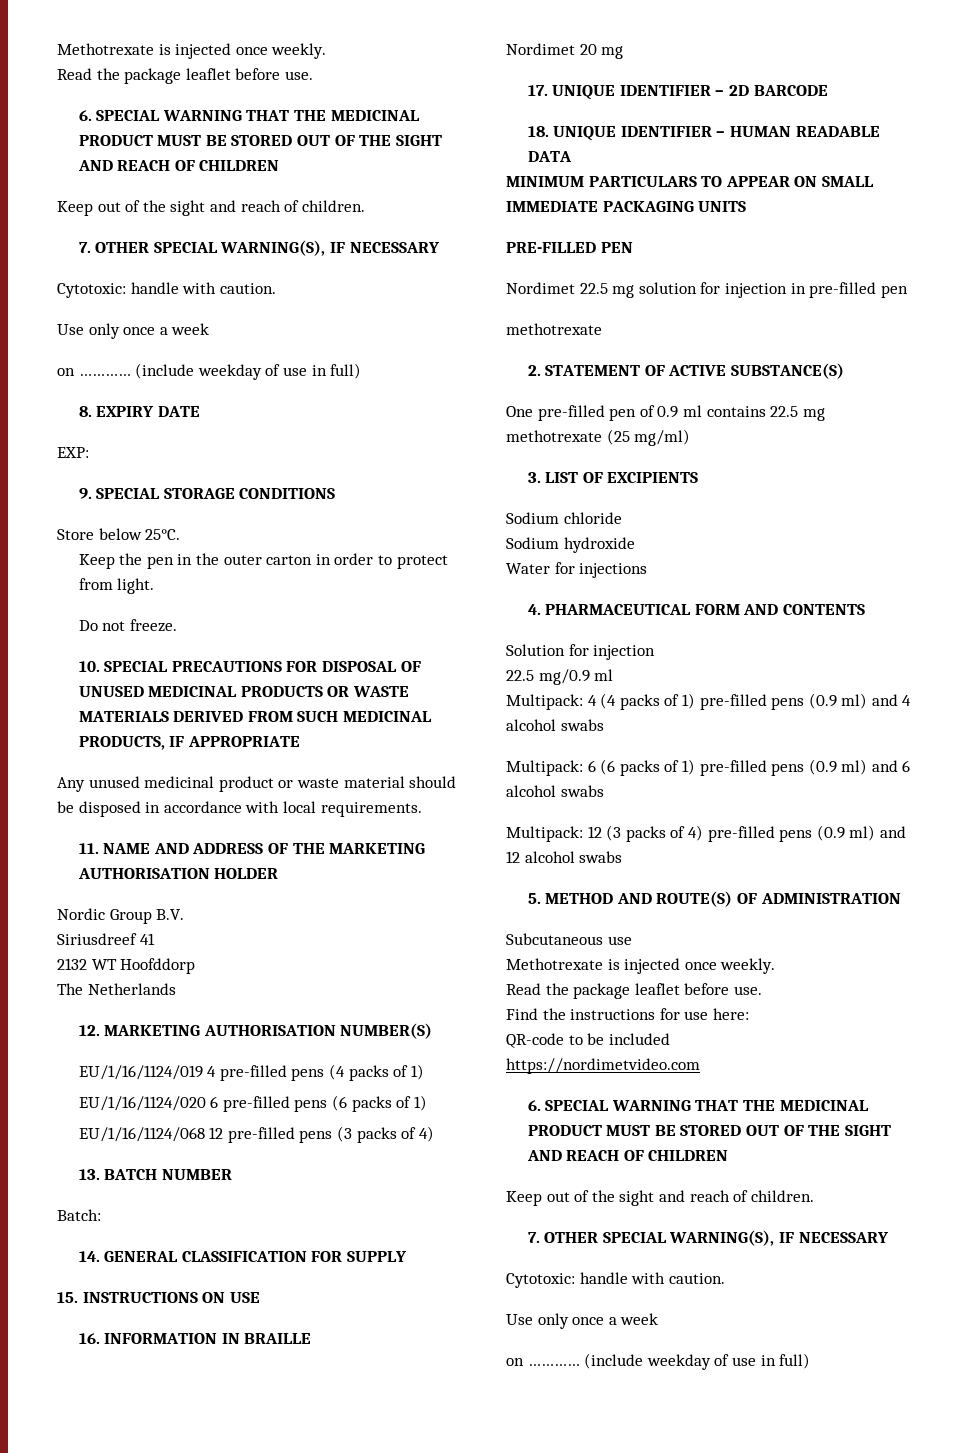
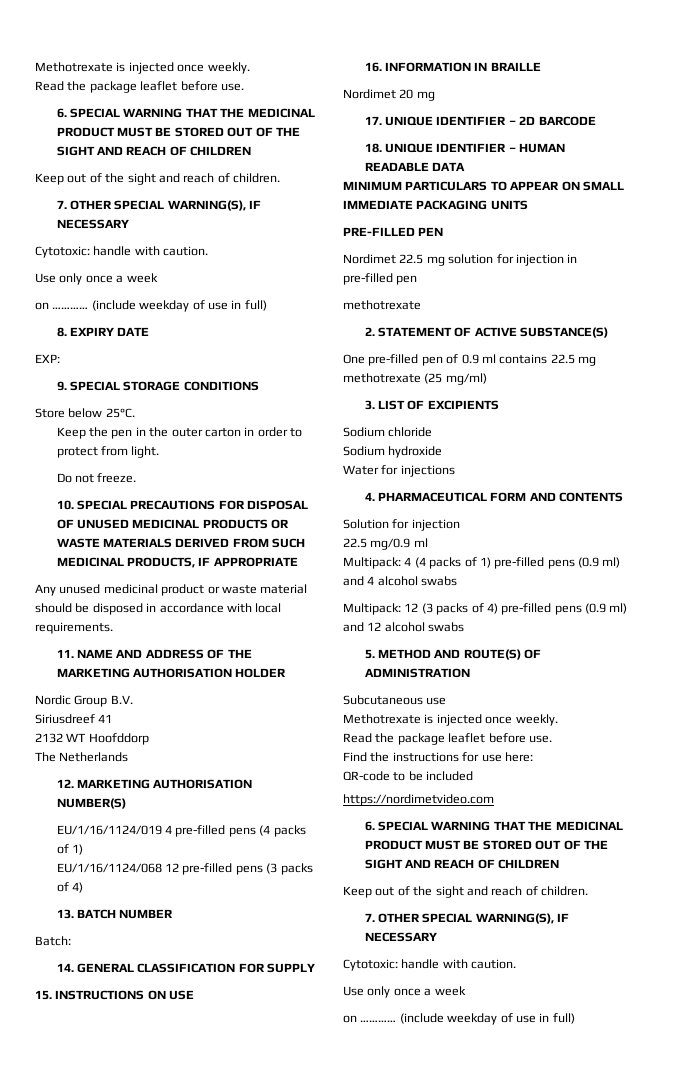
[78,1095,427,1112] // EU/1/16/1124/020 6 pre-filled pens (6 packs of 1) -> (84, 849) none
[506,759,911,776] [506,785,604,797] // Multipack: 6 (6 packs of 1) pre-filled pens (0.9 ml) and 6 alcohol swabs -> (458, 581) none

